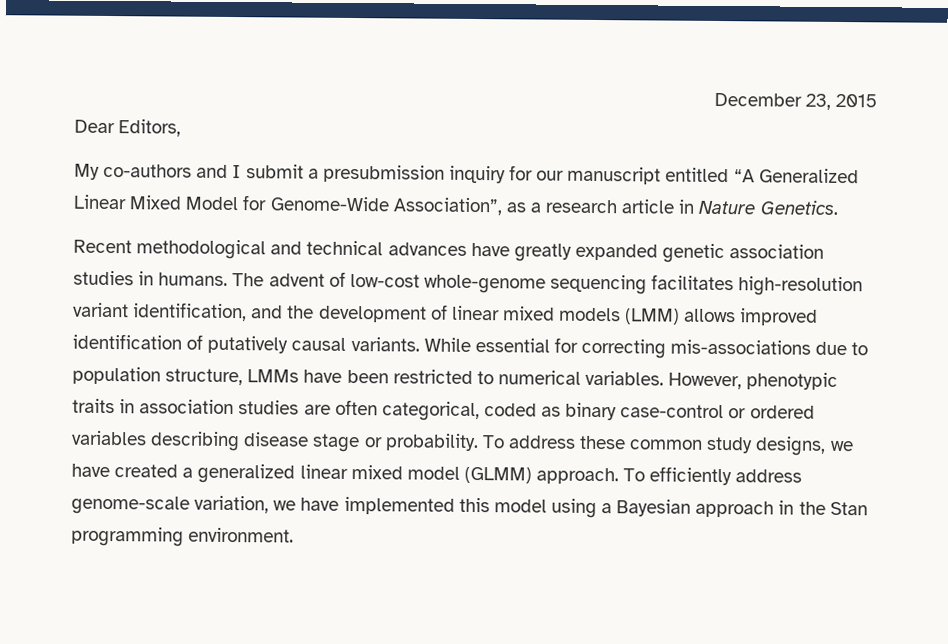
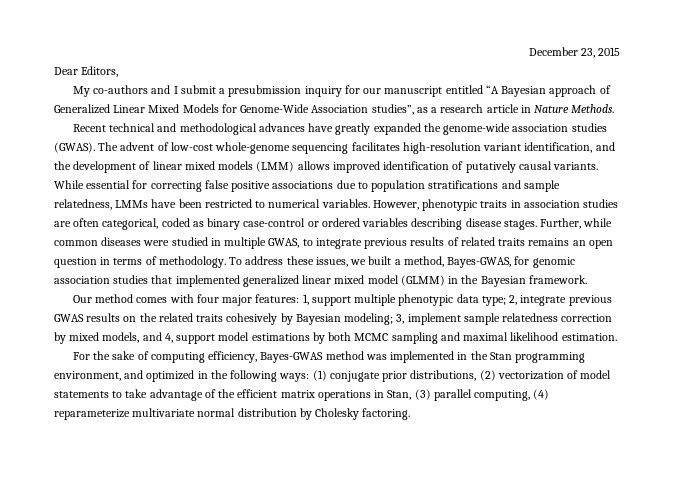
(755, 176) none -> [501,85,611,97] Bayesian approach of
[185,196,240,211] Model -> [182,104,219,113] Models
[392,197,503,216] Association”, -> [311,104,414,115] Association studies”,
[759,200,839,215] Genetics. -> [571,104,615,113] Methods.
[136,239,384,260] methodological and technical -> [109,123,257,135] technical and methodological
[662,243,825,264] [73,270,229,286] genetic association studies in humans. -> [423,123,607,135] [54,142,95,153] the genome-wide association studies (GWAS).
[670,339,869,356] [72,366,244,386] mis-associations due to population structure, -> [204,180,560,192] [54,199,112,210] false positive associations due to population stratifications and sample relatedness,
[312,433,854,456] [71,463,194,478] stage or probability. To address these common study designs, we have created a -> [503,218,613,230] [54,237,613,249] [54,256,575,268] [54,275,240,287] stages. Further, while common diseases were studied in multiple GWAS, to integrate previous results of related traits remains an open question in terms of methodology. To address these issues, we built a method, Bayes-GWAS, for genomic association studies that implemented
[536,466,803,486] [71,495,868,519] [71,526,295,547] approach. To efficiently address genome-scale variation, we have implemented this model using a Bayesian approach in the Stan programming environment. -> [448,275,587,287] [72,294,612,306] [54,313,613,325] [54,332,617,344] [72,351,586,363] [54,370,612,382] [54,389,550,401] [54,408,411,420] in the Bayesian framework. // Our method comes with four major features: 1, support multiple phenotypic data type; 2, integrate previous GWAS results on the related traits cohesively by Bayesian modeling; 3, implement sample relatedness correction by mixed models, and 4, support model estimations by both MCMC sampling and maximal likelihood estimation. // For the sake of computing efficiency, Bayes-GWAS method was implemented in the Stan programming environment, and optimized in the following ways: (1) conjugate prior distributions, (2) vectorization of model statements to take advantage of the efficient matrix operations in Stan, (3) parallel computing, (4) reparameterize multivariate normal distribution by Cholesky factoring.

